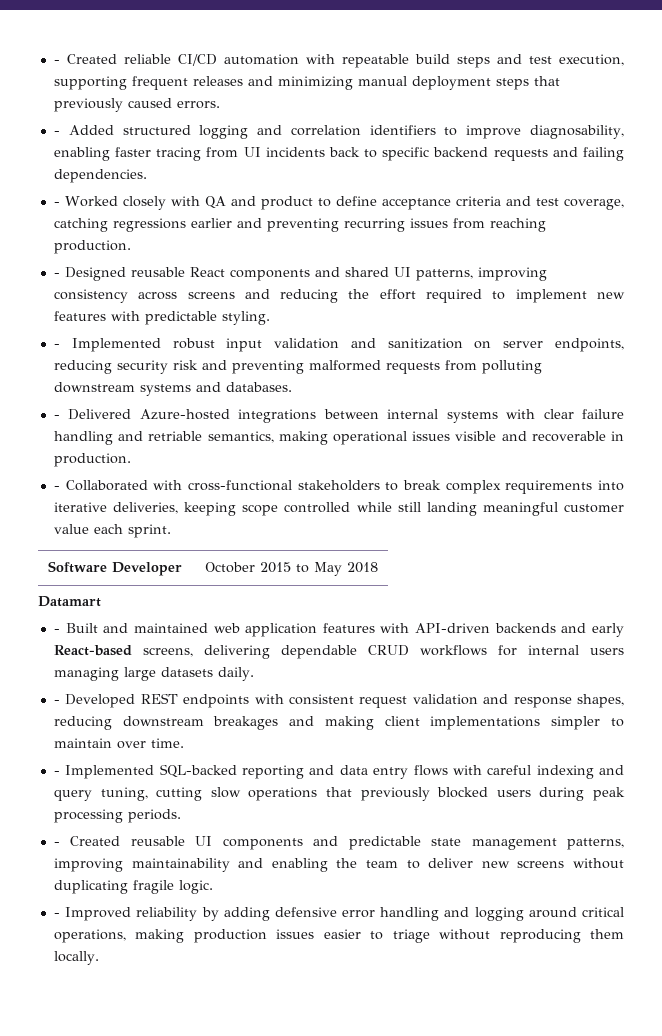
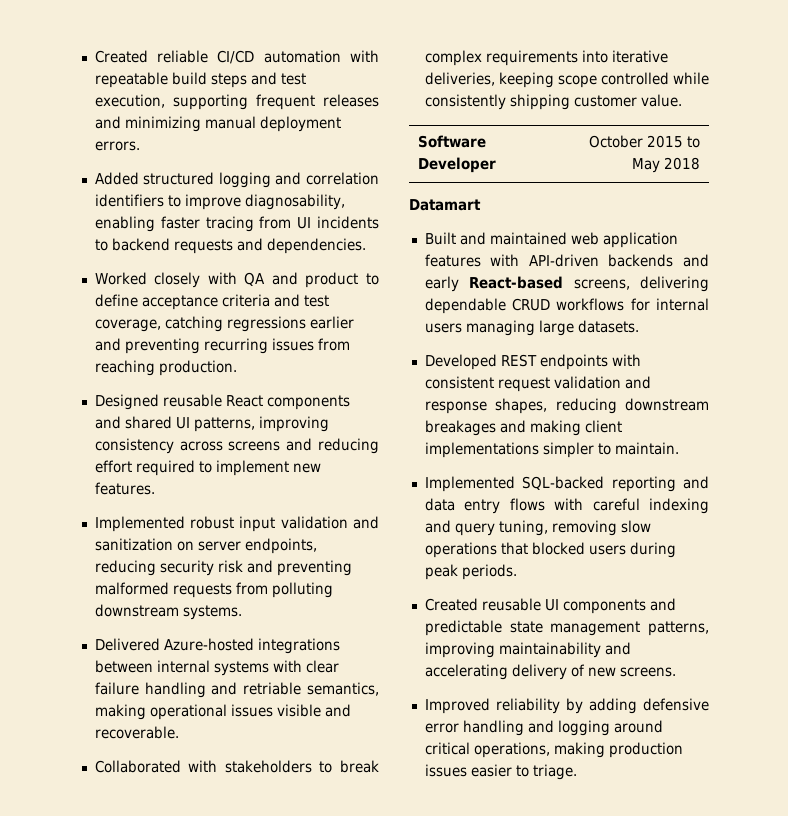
[53,60,60,64] - -> (94, 56) none
[495,76,560,90] [53,98,172,112] steps that previously caused -> (341, 124) none
[53,131,60,135] - -> (140, 146) none
[328,147,430,161] back to specific -> [94,239,108,251] to
[583,147,625,161] failing -> (263, 244) none
[53,202,60,206] - -> (366, 246) none
[53,273,60,277] - -> (237, 368) none
[348,289,370,299] the -> (379, 446) none
[53,311,270,325] [53,344,60,348] features with predictable styling. // - -> [94,482,155,495] features. //
[139,382,292,396] [53,415,60,419] systems and databases. // - -> [182,605,242,620] systems. //
[531,431,624,442] [53,453,131,467] [53,486,60,490] recoverable in production. // - -> [94,726,179,739] recoverable. //
[187,480,292,491] cross-functional -> (218, 766) none
[397,502,625,516] [53,524,171,538] still landing meaningful customer value each sprint. -> [424,94,682,110] consistently shipping customer value.
[53,629,60,633] - -> (481, 205) none
[160,667,254,681] [53,700,60,704] datasets daily. // - -> [577,320,639,333] datasets. //
[53,738,184,749] [53,771,60,775] maintain over time. // - -> [614,442,679,455] maintain. //
[156,787,203,801] cutting -> [551,520,617,536] removing
[360,787,430,801] previously -> (528, 548) none
[53,809,123,823] processing -> (458, 572) none
[53,842,60,846] - -> (517, 572) none
[271,858,625,872] [53,880,213,894] [53,913,60,917] enabling the team to deliver new screens without duplicating fragile logic. // - -> [424,664,676,680] accelerating delivery of new screens. //
[392,929,624,943] [53,951,99,965] triage without reproducing them locally. -> [532,764,577,780] triage.

